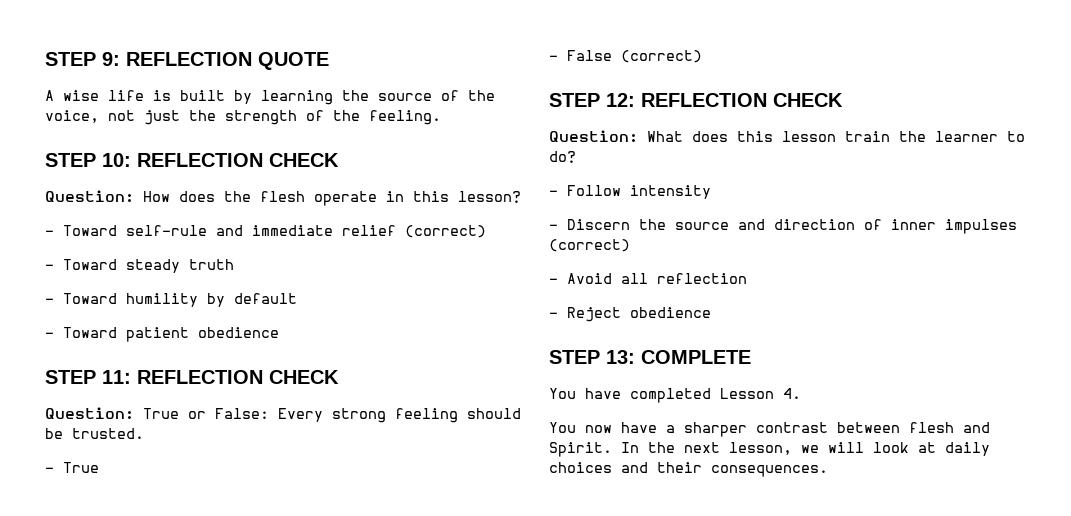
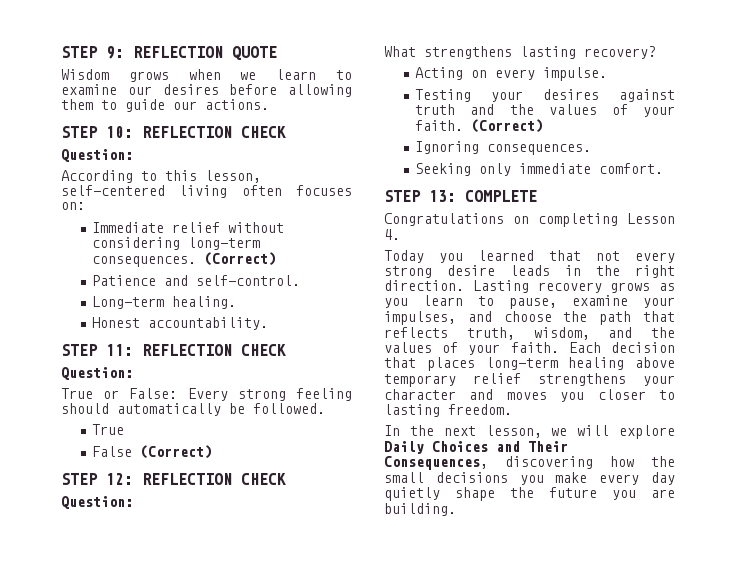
[45,90,495,105] [45,110,441,125] A wise life is built by learning the source of the voice, not just the strength of the feeling. -> [61,69,352,82] [61,84,352,97] [61,99,269,112] Wisdom grows when we learn to examine our desires before allowing them to guide our actions.
[143,191,521,206] [45,225,486,238] [45,259,234,273] [45,293,297,307] [45,327,279,342] How does the flesh operate in this lesson? // - Toward self-rule and immediate relief (correct) // - Toward steady truth // - Toward humility by default // - Toward patient obedience -> [61,170,261,183] [61,185,352,198] [61,202,85,210] [92,222,285,233] [92,237,261,250] [92,252,277,267] [92,275,301,286] [92,296,237,309] [92,317,269,330] // According to this lesson, self-centered living often focuses on: // Immediate relief without considering long-term consequences. (Correct) // Patience and self-control. // Long-term healing. // Honest accountability.
(134, 413) none -> (133, 373) //
[45,428,144,439] [45,462,99,473] [549,50,702,63] be trusted. // - True // - False (correct) -> [117,403,325,416] [92,424,125,435] [92,445,213,459] automatically be followed. // True // False (Correct)
[647,131,1025,142] [549,151,576,163] [549,185,711,199] [549,219,1017,234] [549,239,630,252] [549,273,747,284] [549,307,711,322] What does this lesson train the learner to do? // - Follow intensity // - Discern the source and direction of inner impulses (correct) // - Avoid all reflection // - Reject obedience -> [384,46,656,59] [415,67,608,81] [415,89,675,102] [415,104,675,117] [415,119,544,133] [415,141,592,155] [415,163,664,176] // What strengthens lasting recovery? // Acting on every impulse. // Testing your desires against truth and the values of your faith. (Correct) // Ignoring consequences. // Seeking only immediate comfort.
[549,388,711,403] You have completed -> [384,213,618,227] Congratulations on completing
[549,422,990,437] [549,442,612,457] You now have a sharper contrast between flesh and Spirit. -> [384,250,675,263] [384,265,675,278] [384,280,675,293] [384,295,675,309] [384,311,675,325] [384,327,675,340] [384,342,675,355] [384,357,675,371] [384,373,675,387] [384,389,675,402] [384,404,512,417] Today you learned that not every strong desire leads in the right direction. Lasting recovery grows as you learn to pause, examine your impulses, and choose the path that reflects truth, wisdom, and the values of your faith. Each decision that places long-term healing above temporary relief strengthens your character and moves you closer to lasting freedom. //
[873,442,990,456] [549,462,828,477] look at daily choices and their consequences. -> [619,425,675,439] [384,441,568,454] [384,456,675,470] [384,472,675,485] [384,487,675,501] [384,503,456,516] explore Daily Choices and Their Consequences, discovering how the small decisions you make every day quietly shape the future you are building.

